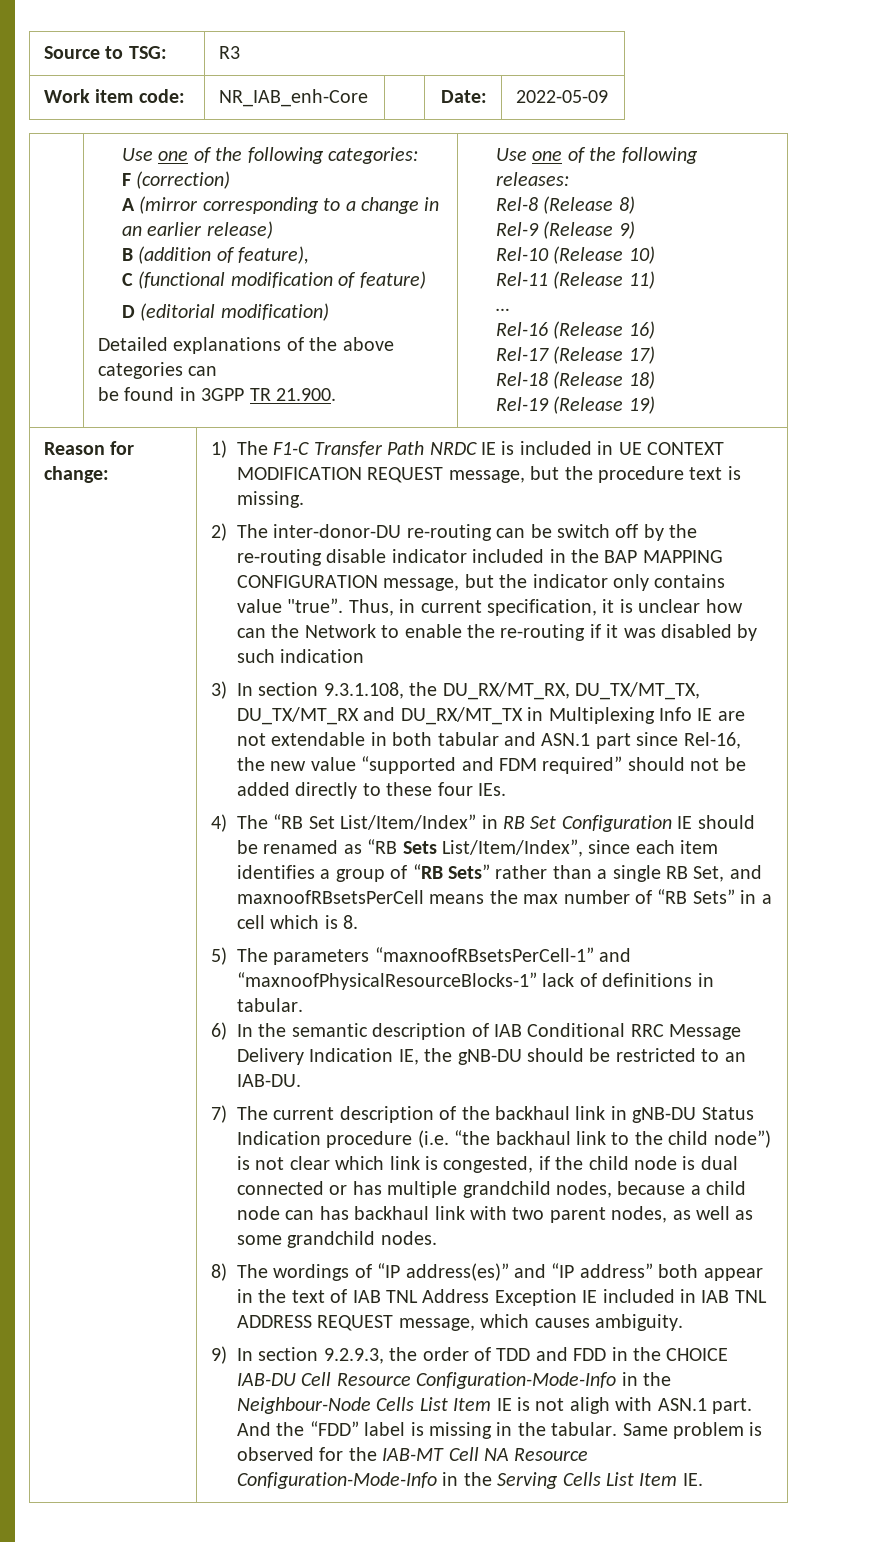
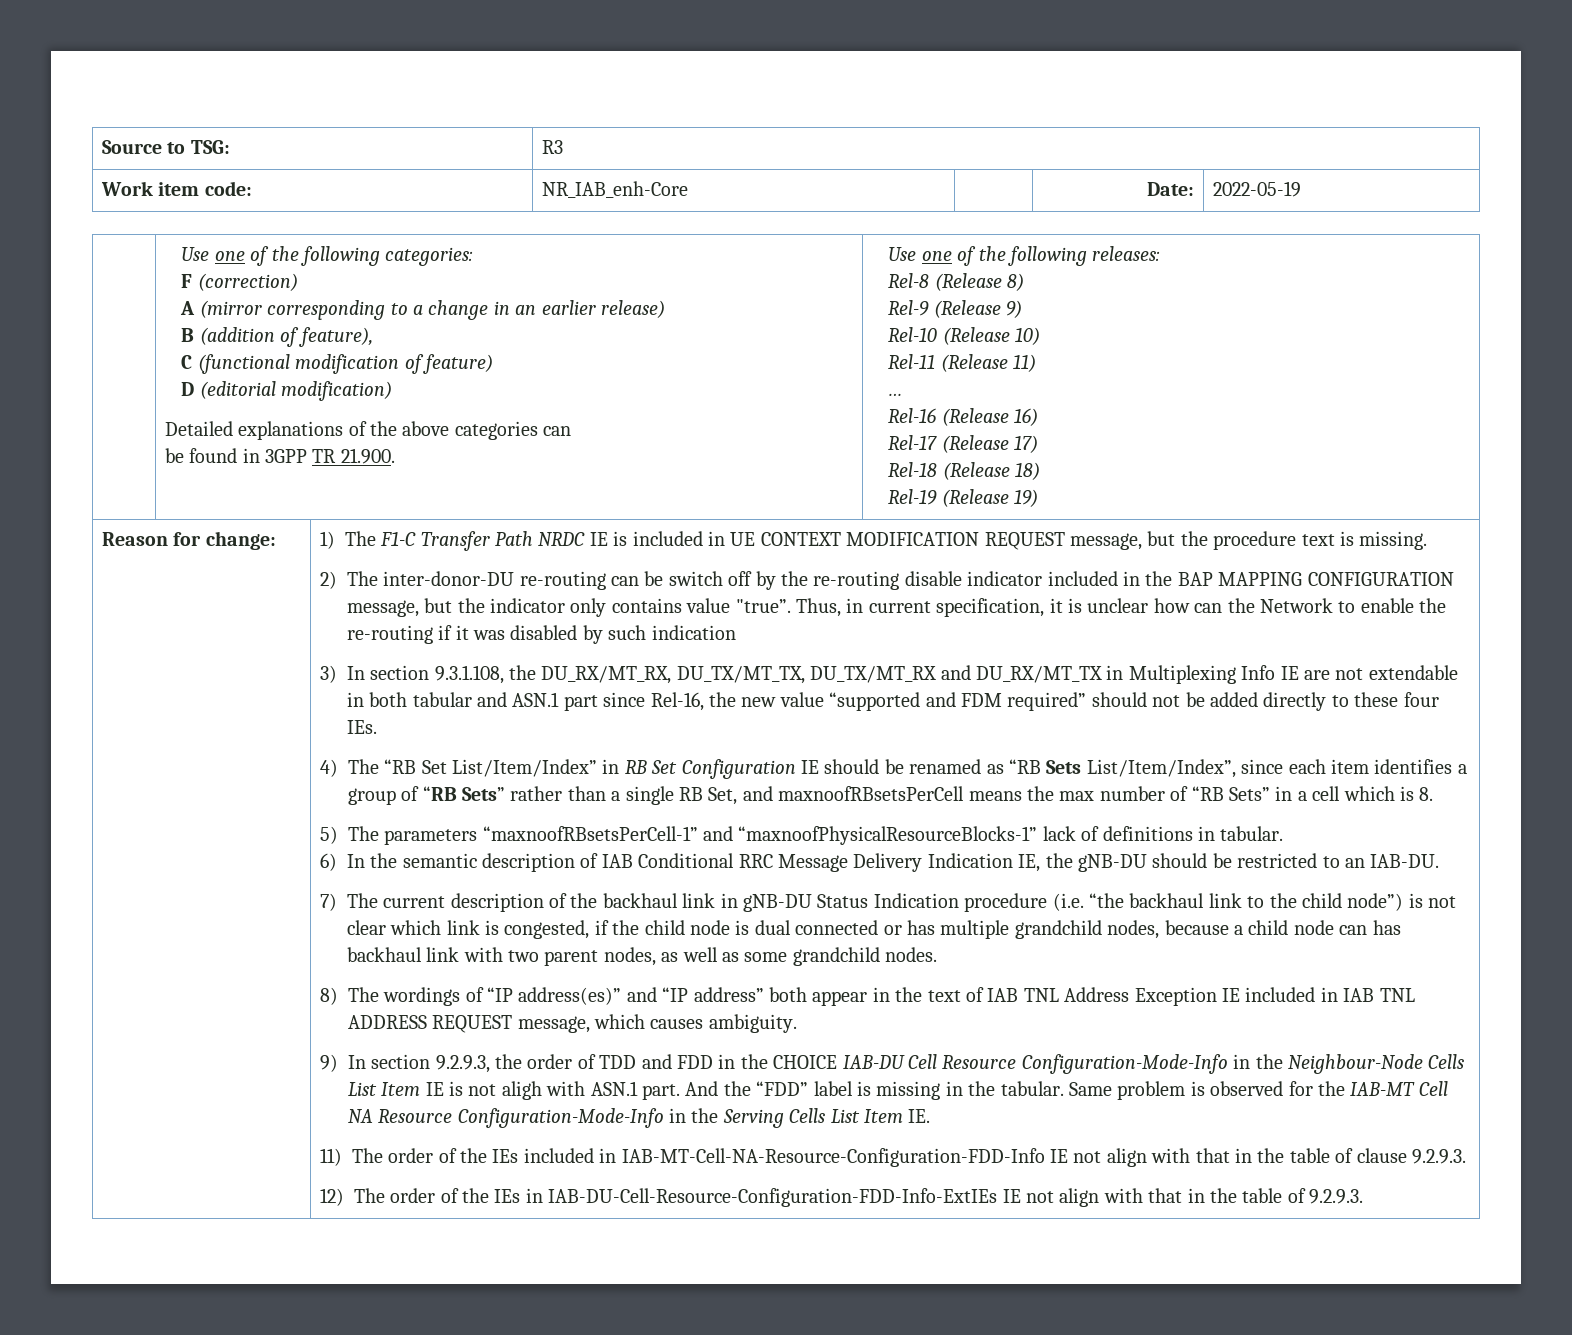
[516,90,609,103] 2022-05-09 -> [1212,181,1301,197] 2022-05-19
(703, 1479) none -> [319,1148,1466,1167] [319,1188,1364,1207] // 11) The order of the IEs included in IAB-MT-Cell-NA-Resource-Configuration-FDD-Info IE not align with that in the table of clause 9.2.9.3. // 12) The order of the IEs in IAB-DU-Cell-Resource-Configuration-FDD-Info-ExtIEs IE not align with that in the table of 9.2.9.3.

